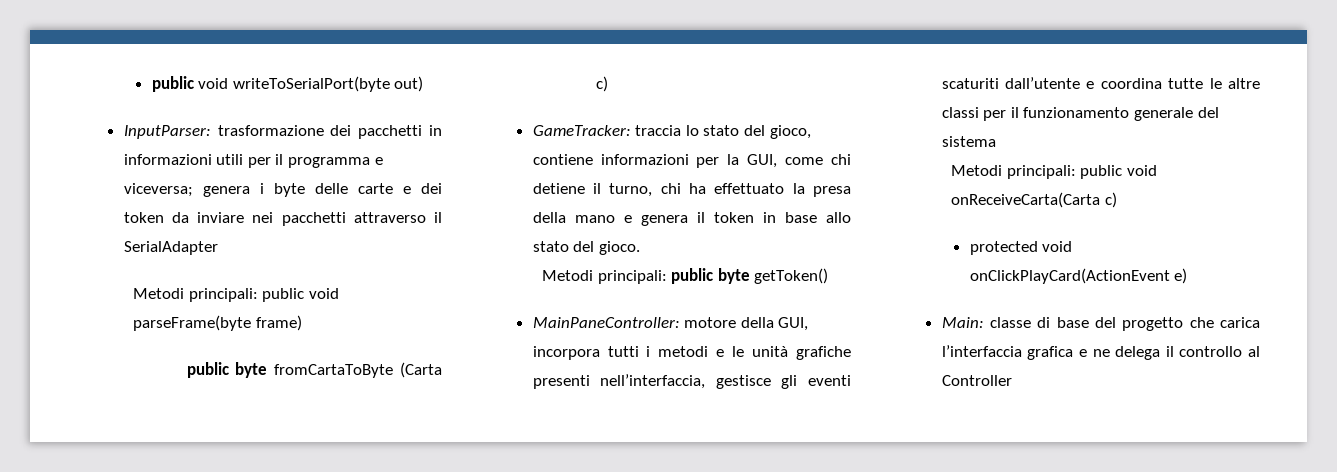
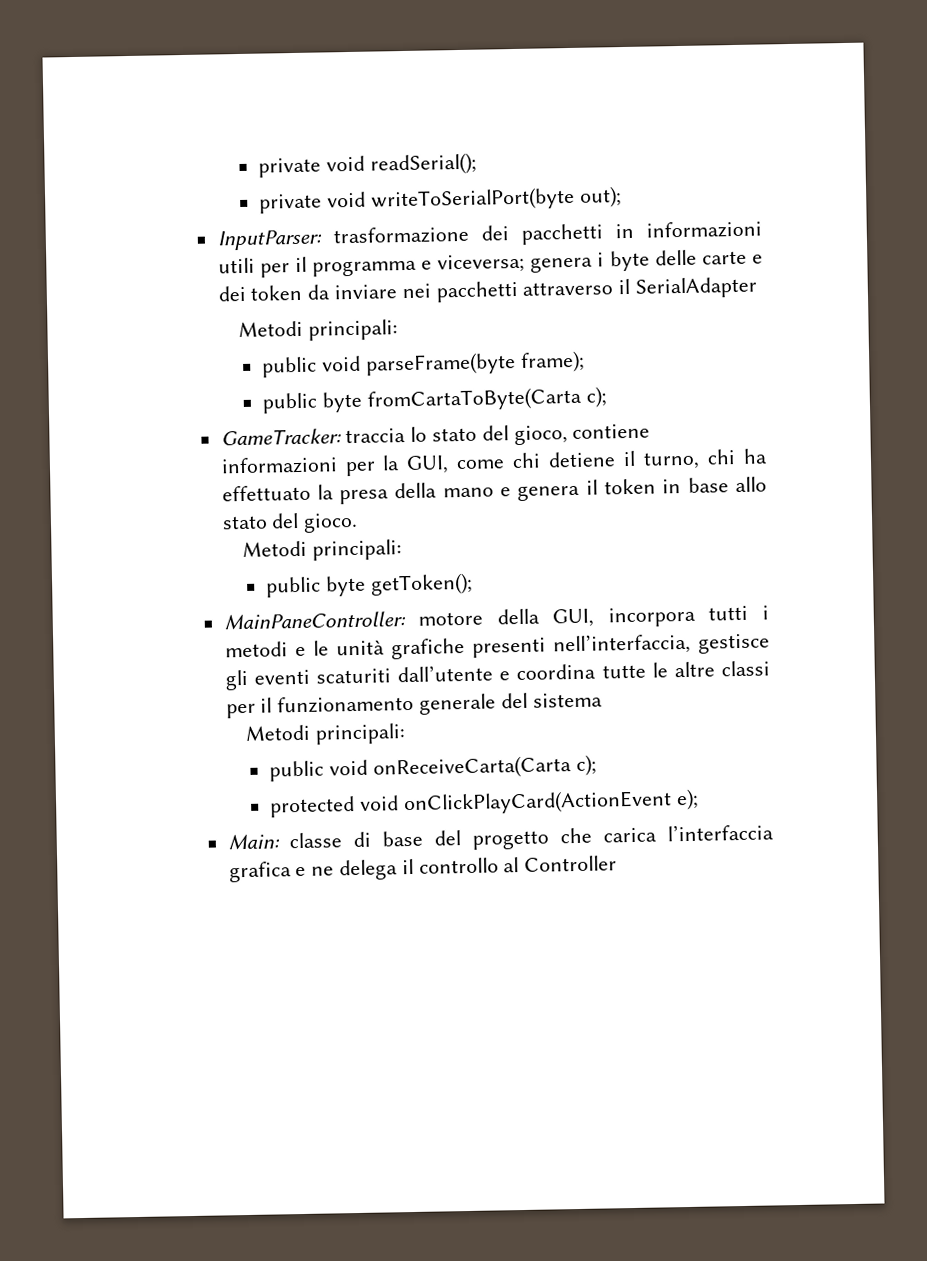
[151,76,194,92] public -> [258,152,478,178] [259,193,323,214] private void readSerial(); // private
[394,76,424,92] out) -> [578,186,622,208] out);
(258, 295) none -> (398, 330) //
[255,315,302,331] [186,362,442,378] [595,76,608,92] frame) // public byte fromCartaToByte (Carta c) -> [519,350,585,373] [262,386,607,414] frame); // public byte fromCartaToByte(Carta c);
[671,268,829,284] public byte getToken() -> [266,572,474,598] // public byte getToken();
(1076, 172) none -> (406, 734) //
[1104,192,1117,208] c) -> [575,754,597,776] c);
[1174,268,1188,284] e) -> [675,788,699,811] e);

